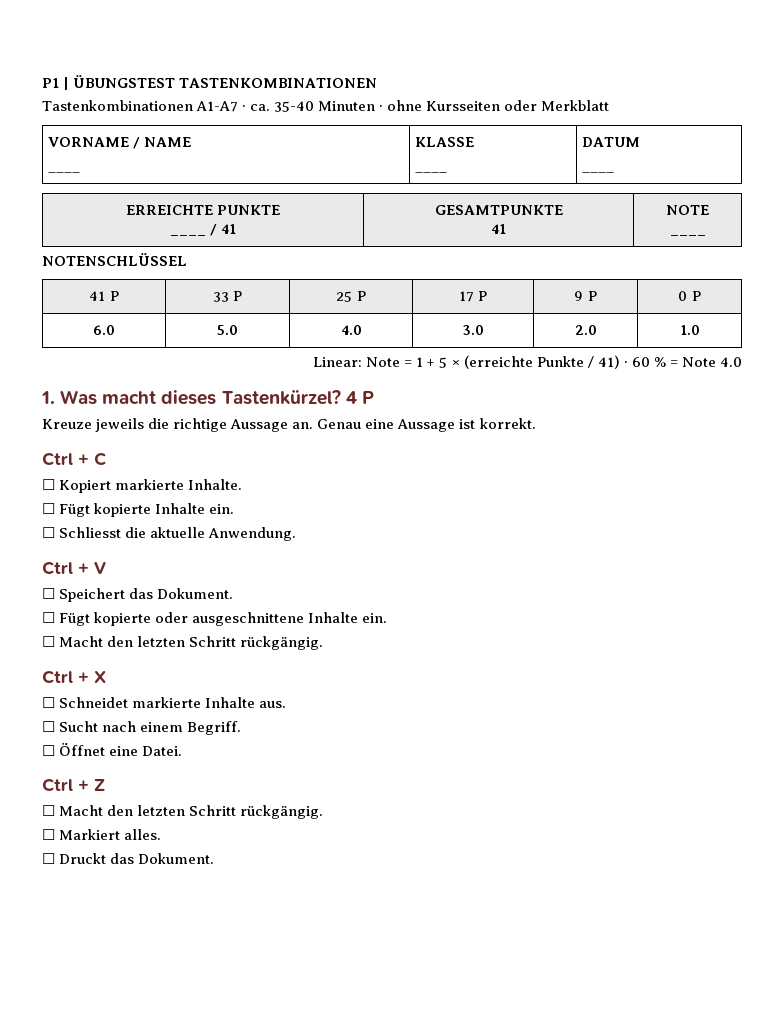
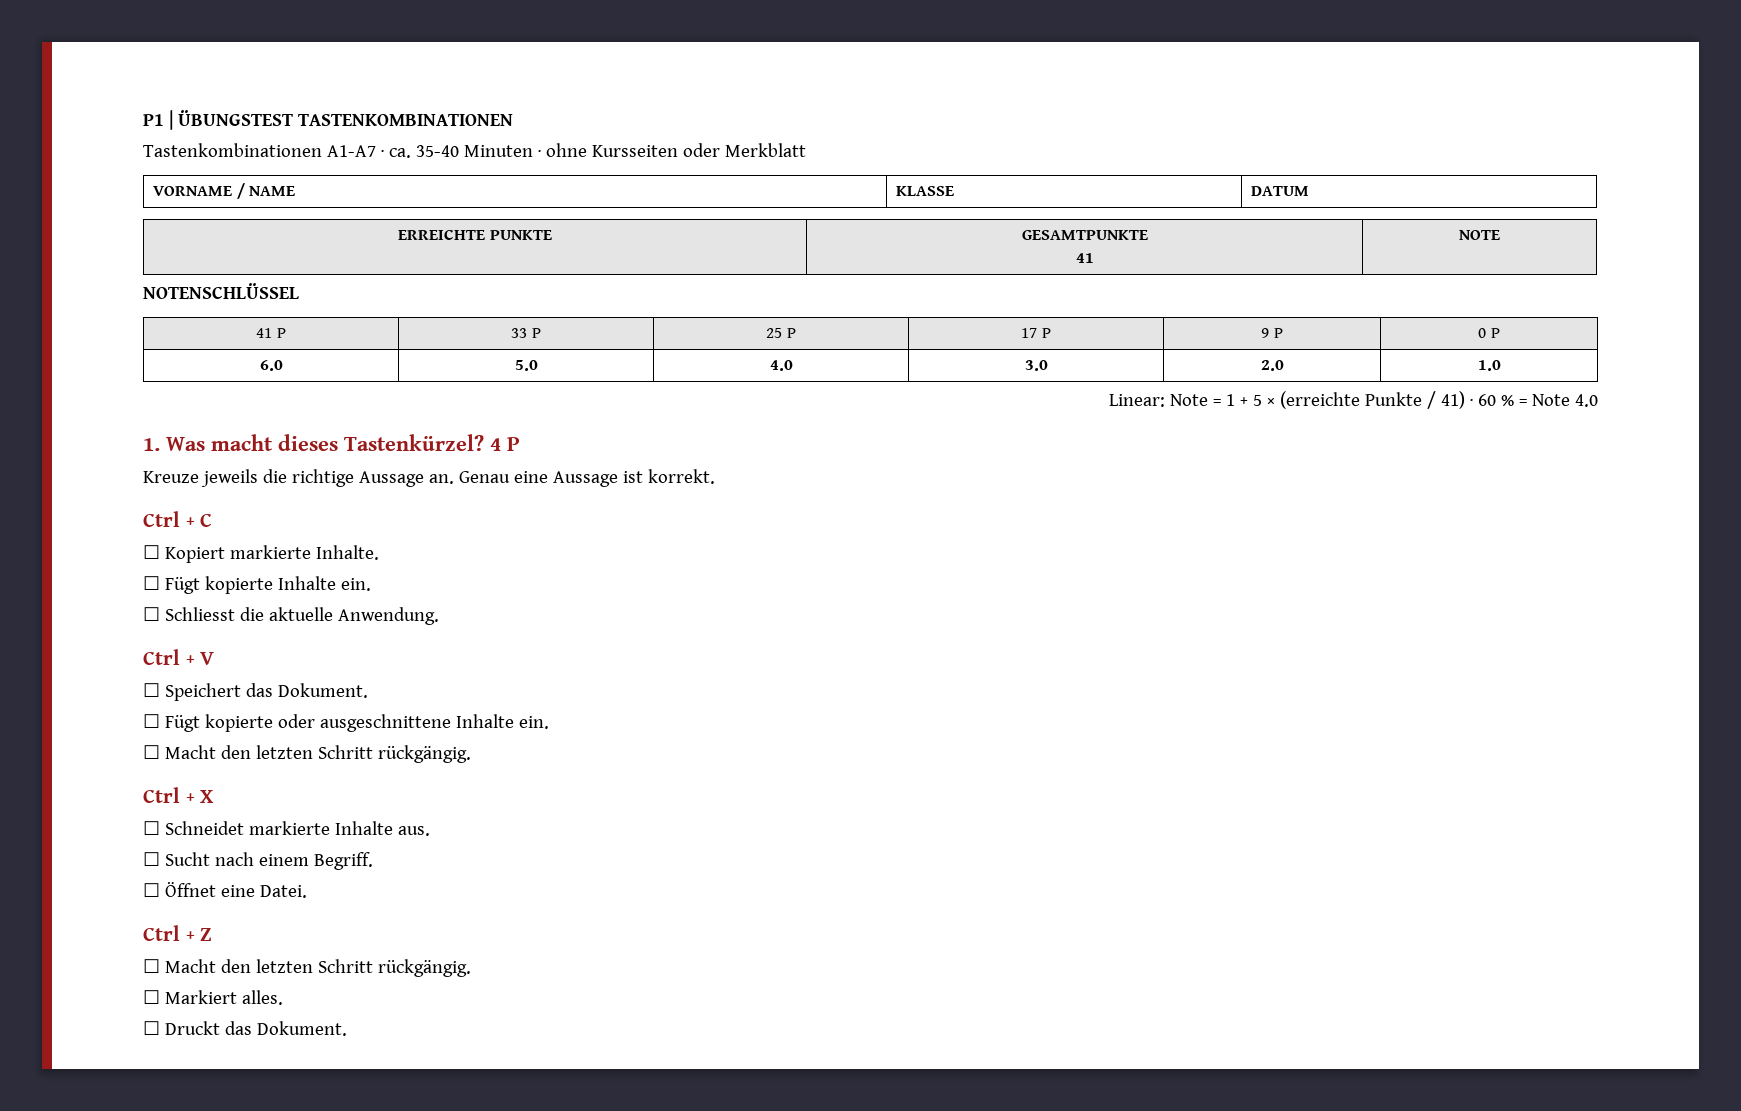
[48,171,81,173] // ____ -> (296, 191) none
[415,171,448,173] // ____ -> (955, 191) none
[582,171,615,173] // ____ -> (1310, 191) none
[169,224,237,236] // ____ / 41 -> (552, 235) none
[669,234,706,236] // ____ -> (1500, 235) none

